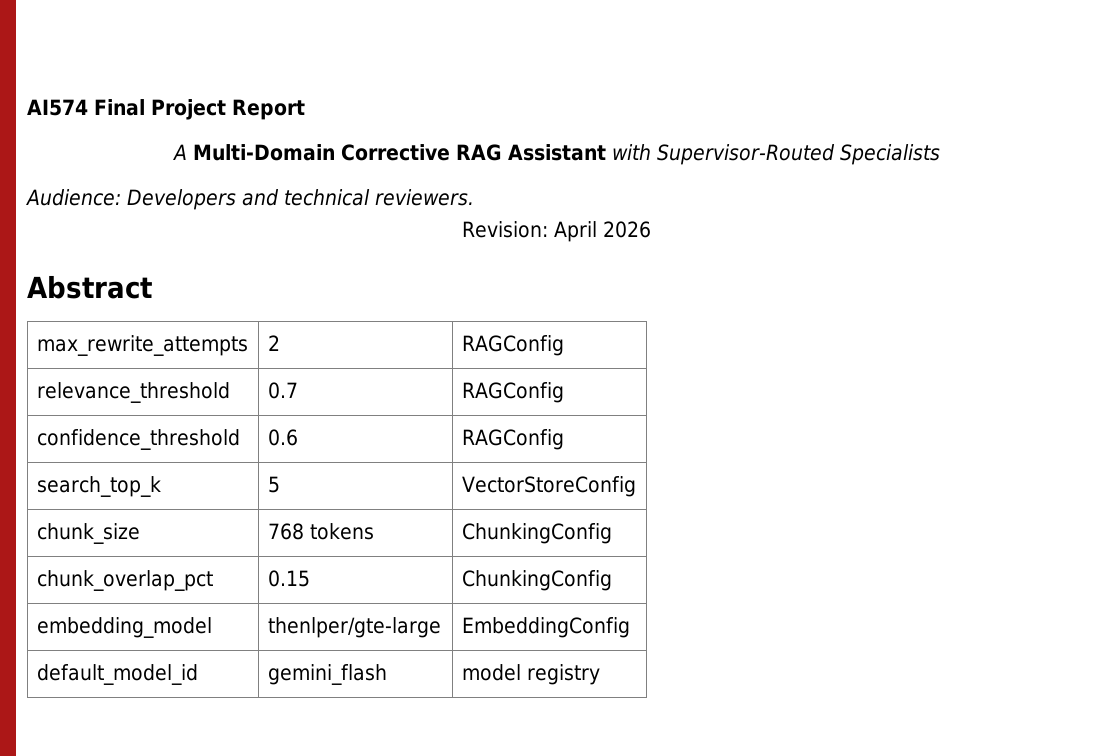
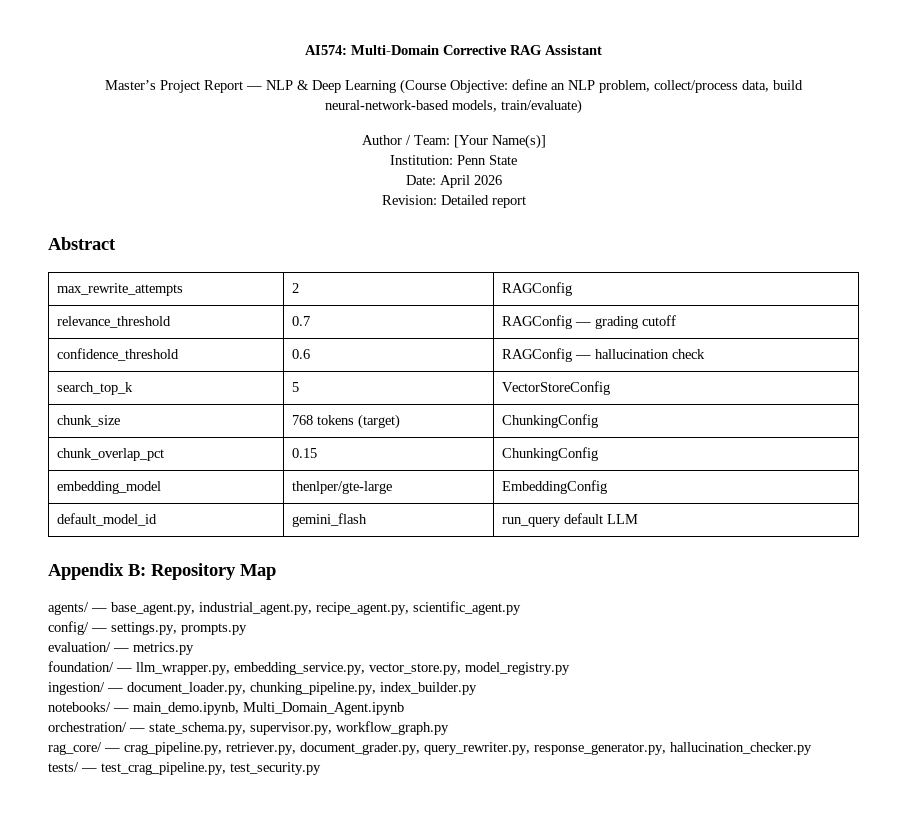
[27,99,305,120] [172,144,187,160] AI574 Final Project Report // A -> [305,45,347,55] AI574:
[611,144,940,165] [26,189,474,210] with Supervisor-Routed Specialists // Audience: Developers and technical reviewers. -> [105,79,803,94] [325,99,582,114] [361,134,546,149] [390,155,517,165] [405,175,502,188] // Master’s Project Report — NLP & Deep Learning (Course Objective: define an NLP problem, collect/process data, build neural-network-based models, train/evaluate) // Author / Team: [Your Name(s)] // Institution: Penn State // Date: April 2026
[553,221,651,242] April 2026 -> [440,195,526,208] Detailed report
(564, 392) none -> [574,315,676,329] — grading cutoff
(564, 439) none -> [574,349,705,359] — hallucination check
(374, 531) none -> [357,414,400,429] (target)
[461,664,600,685] model registry -> [501,513,638,527] [48,563,276,580] [48,601,521,615] [48,621,247,635] [48,642,194,655] [48,661,570,675] [48,682,477,695] [48,702,404,715] [48,721,449,735] [48,742,812,755] [48,762,321,775] run_query default LLM // Appendix B: Repository Map // agents/ — base_agent.py, industrial_agent.py, recipe_agent.py, scientific_agent.py // config/ — settings.py, prompts.py // evaluation/ — metrics.py // foundation/ — llm_wrapper.py, embedding_service.py, vector_store.py, model_registry.py // ingestion/ — document_loader.py, chunking_pipeline.py, index_builder.py // notebooks/ — main_demo.ipynb, Multi_Domain_Agent.ipynb // orchestration/ — state_schema.py, supervisor.py, workflow_graph.py // rag_core/ — crag_pipeline.py, retriever.py, document_grader.py, query_rewriter.py, response_generator.py, hallucination_checker.py // tests/ — test_crag_pipeline.py, test_security.py

